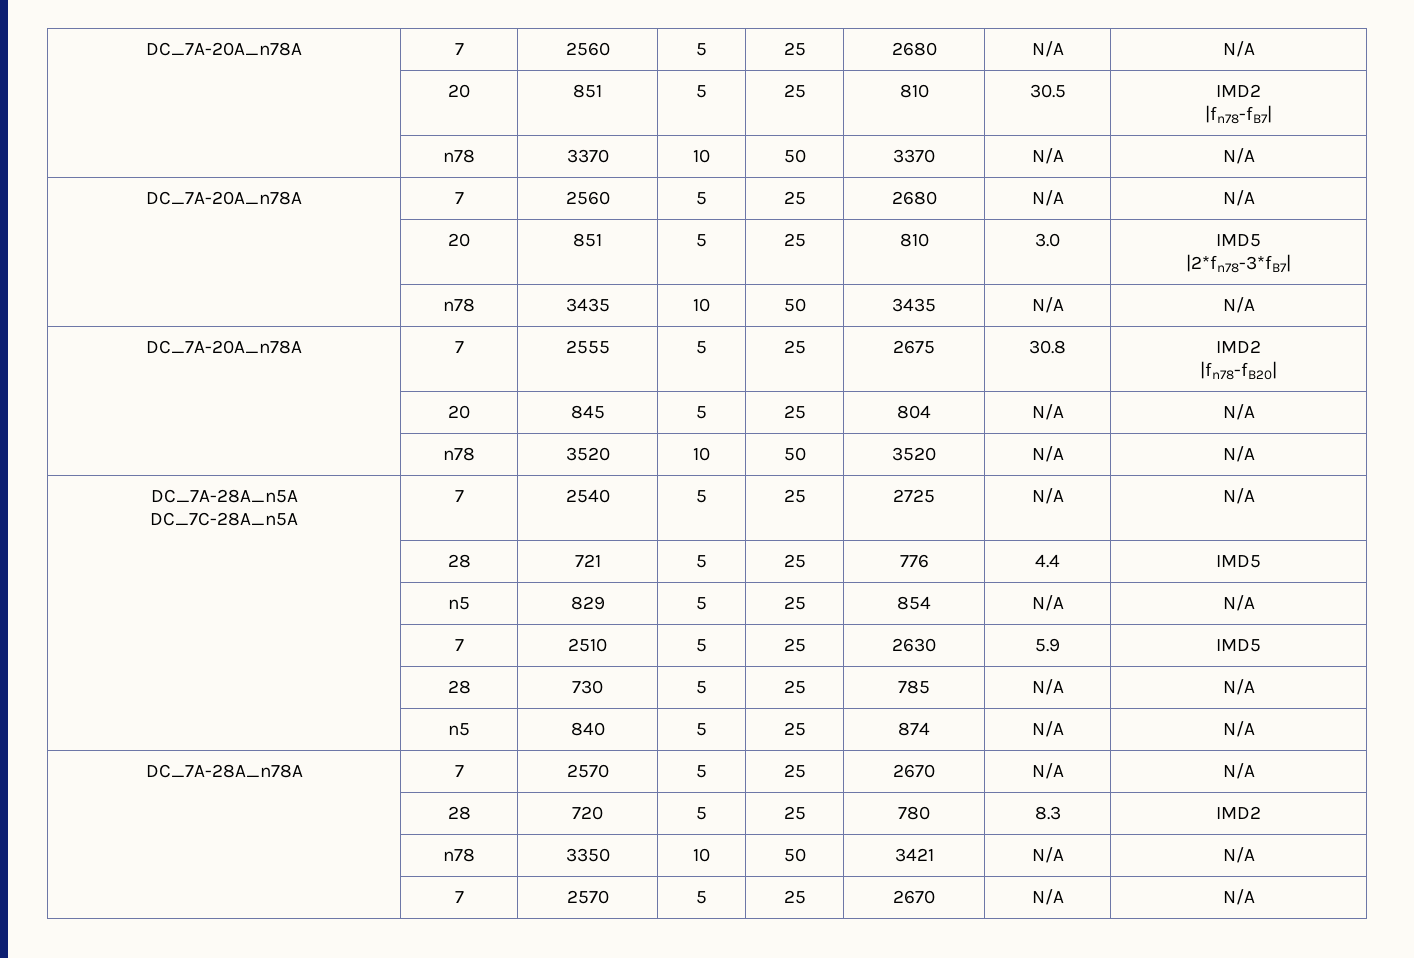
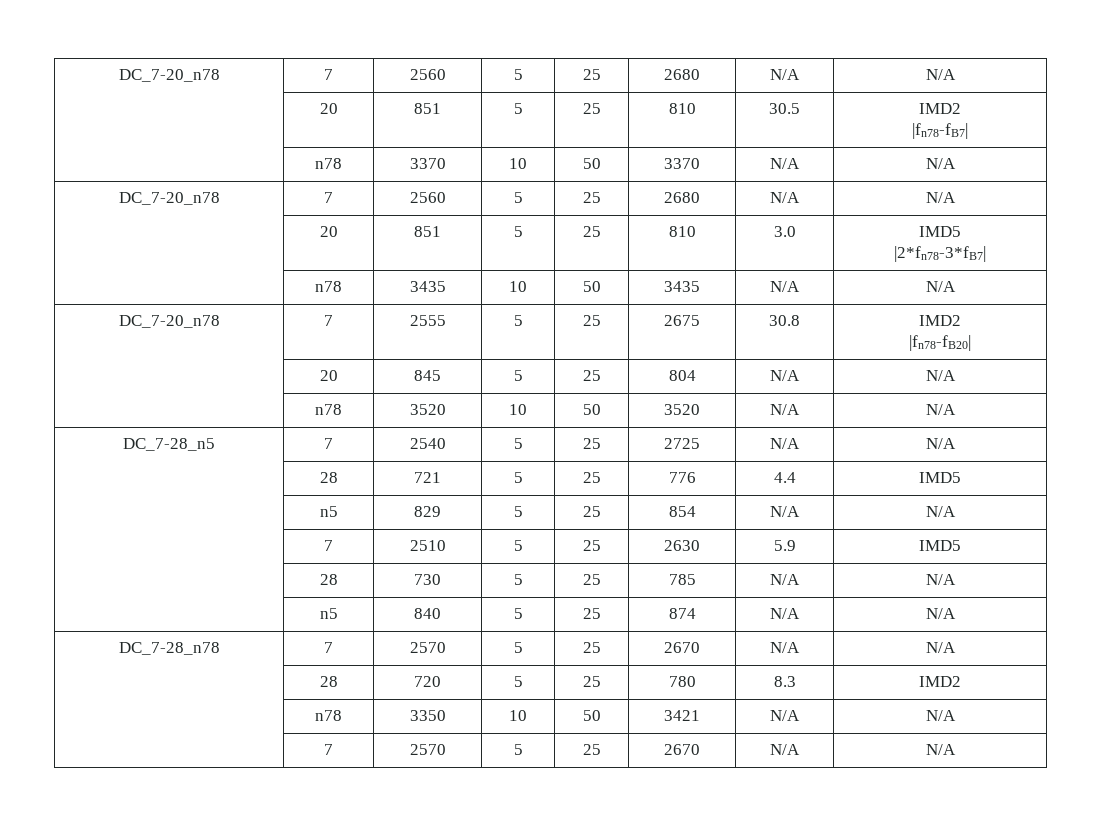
[146,42,302,56] DC_7A-20A_n78A -> [118,69,220,82] DC_7-20_n78
[146,191,302,205] DC_7A-20A_n78A -> [118,192,220,205] DC_7-20_n78
[146,340,302,354] DC_7A-20A_n78A -> [118,315,220,328] DC_7-20_n78
[150,489,298,503] [150,512,298,526] DC_7A-28A_n5A // DC_7C-28A_n5A -> [123,438,215,451] DC_7-28_n5
[145,764,303,778] DC_7A-28A_n78A -> [118,642,220,655] DC_7-28_n78

